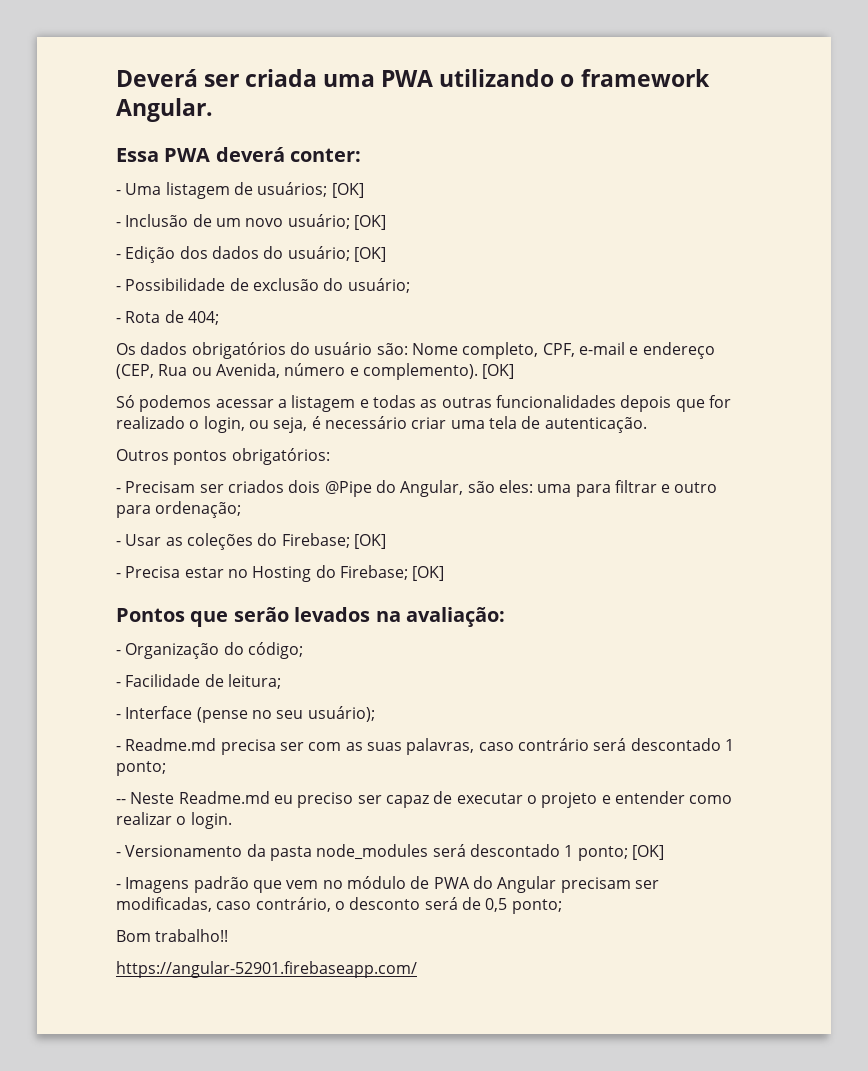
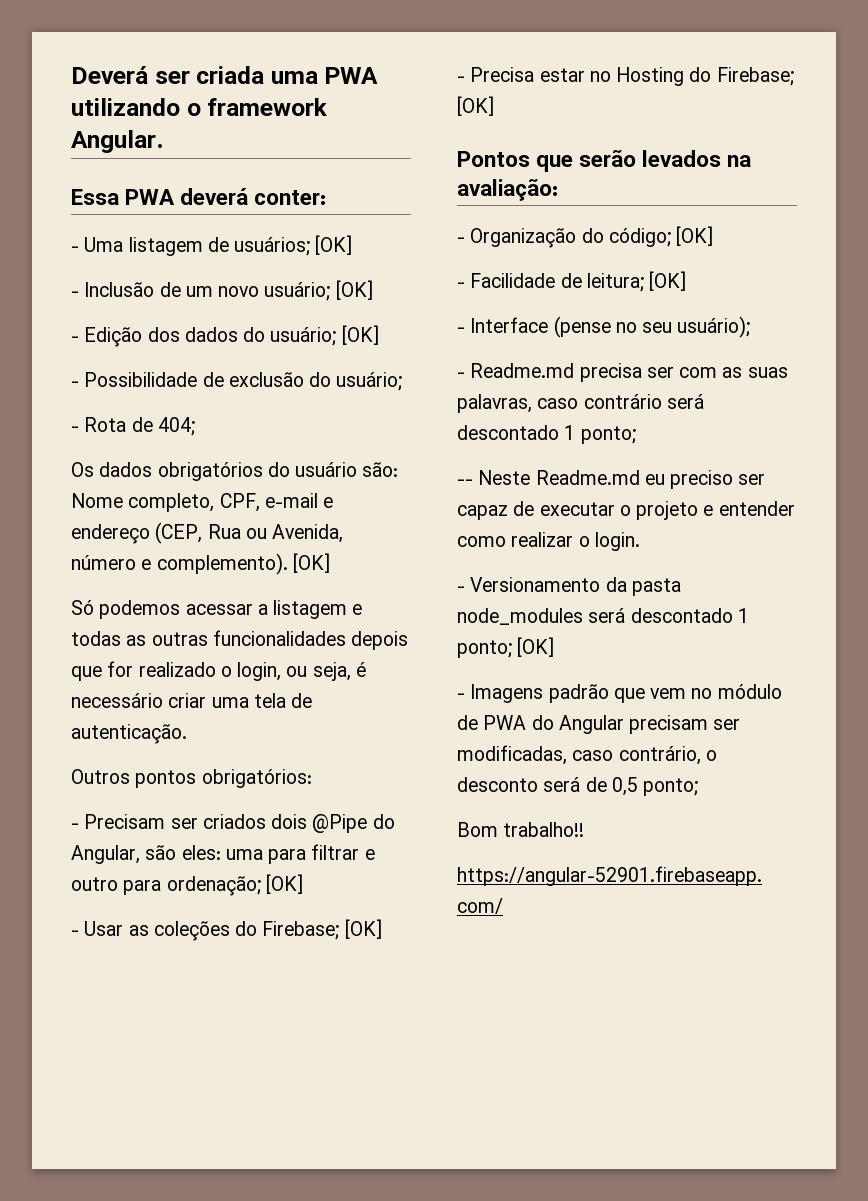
(242, 509) none -> [265,874,303,894] [OK]
(303, 650) none -> [676,226,714,246] [OK]
(281, 681) none -> [649,271,687,291] [OK]

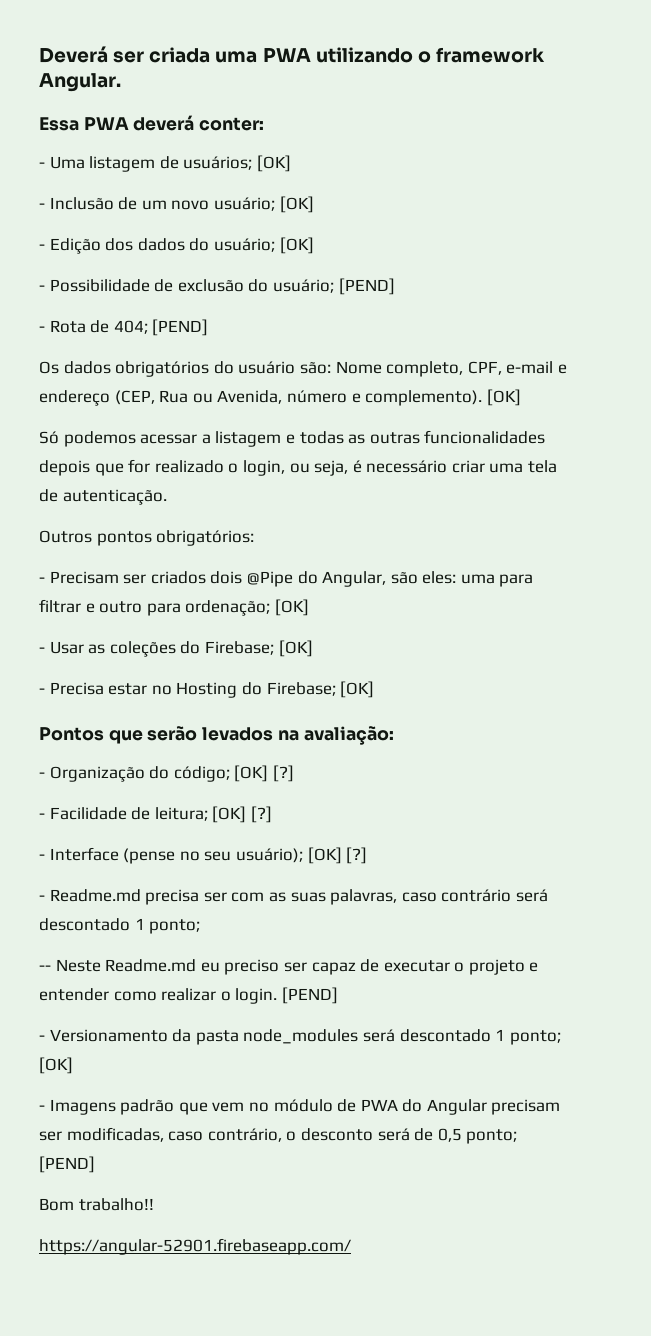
(403, 381) none -> [338,278,395,295] [PEND]
(195, 426) none -> [152,319,209,336] [PEND]
(714, 236) none -> [272,765,294,782] [?]
(687, 281) none -> [250,806,272,823] [?]
(751, 327) none -> [307,847,368,864] [OK] [?]
(640, 541) none -> [281,987,338,1004] [PEND]
(699, 787) none -> [39,1156,95,1173] [PEND]

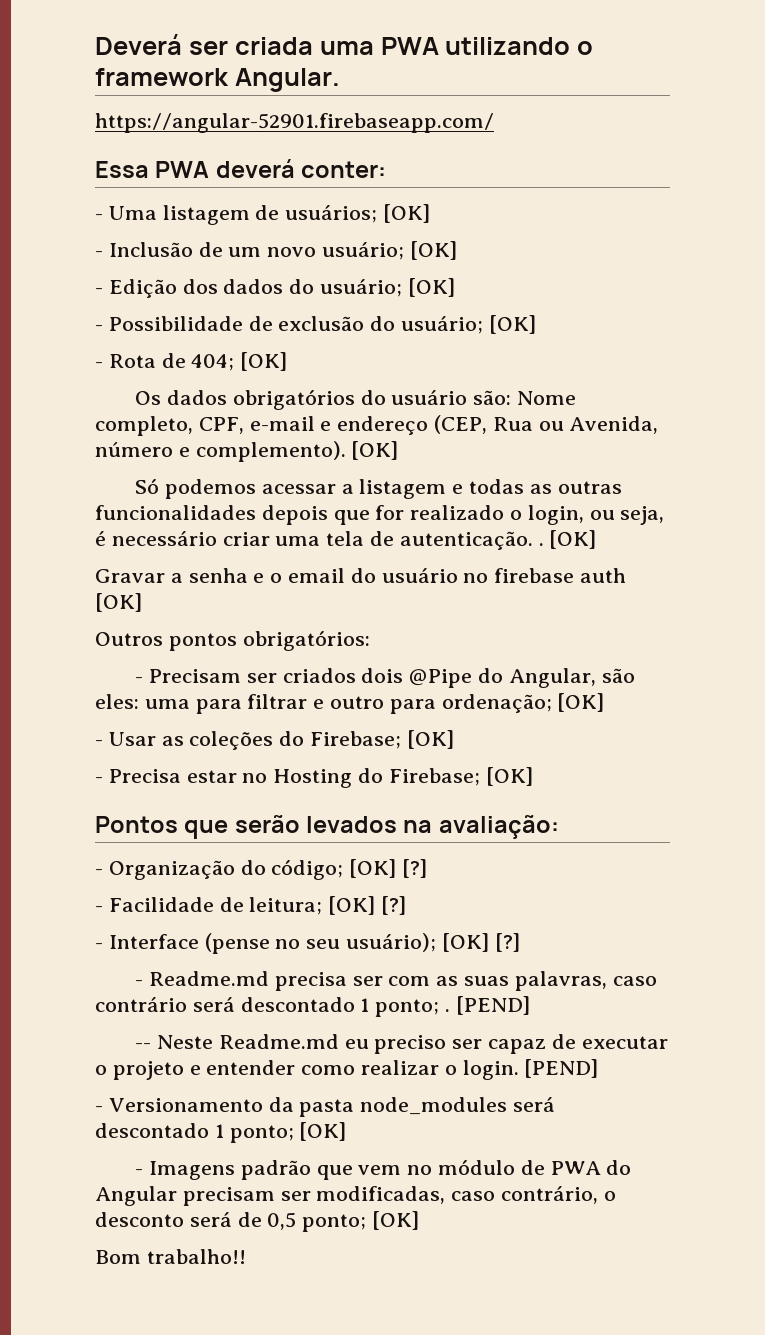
(121, 82) none -> [95,113,494,133] // https://angular-52901.firebaseapp.com/
[338,278,395,295] [PEND] -> [488,315,536,334] [OK]
[152,319,209,336] [PEND] -> [240,352,288,371] [OK]
(167, 497) none -> [538,530,597,549] [95,568,627,583] [95,593,142,612] . [OK] // Gravar a senha e o email do usuário no firebase auth [OK]
(201, 926) none -> [445,996,530,1015] . [PEND]
[39,1156,95,1173] [PEND] -> [372,1211,420,1230] [OK]
[39,1238,351,1255] // https://angular-52901.firebaseapp.com/ -> (246, 1256) none

